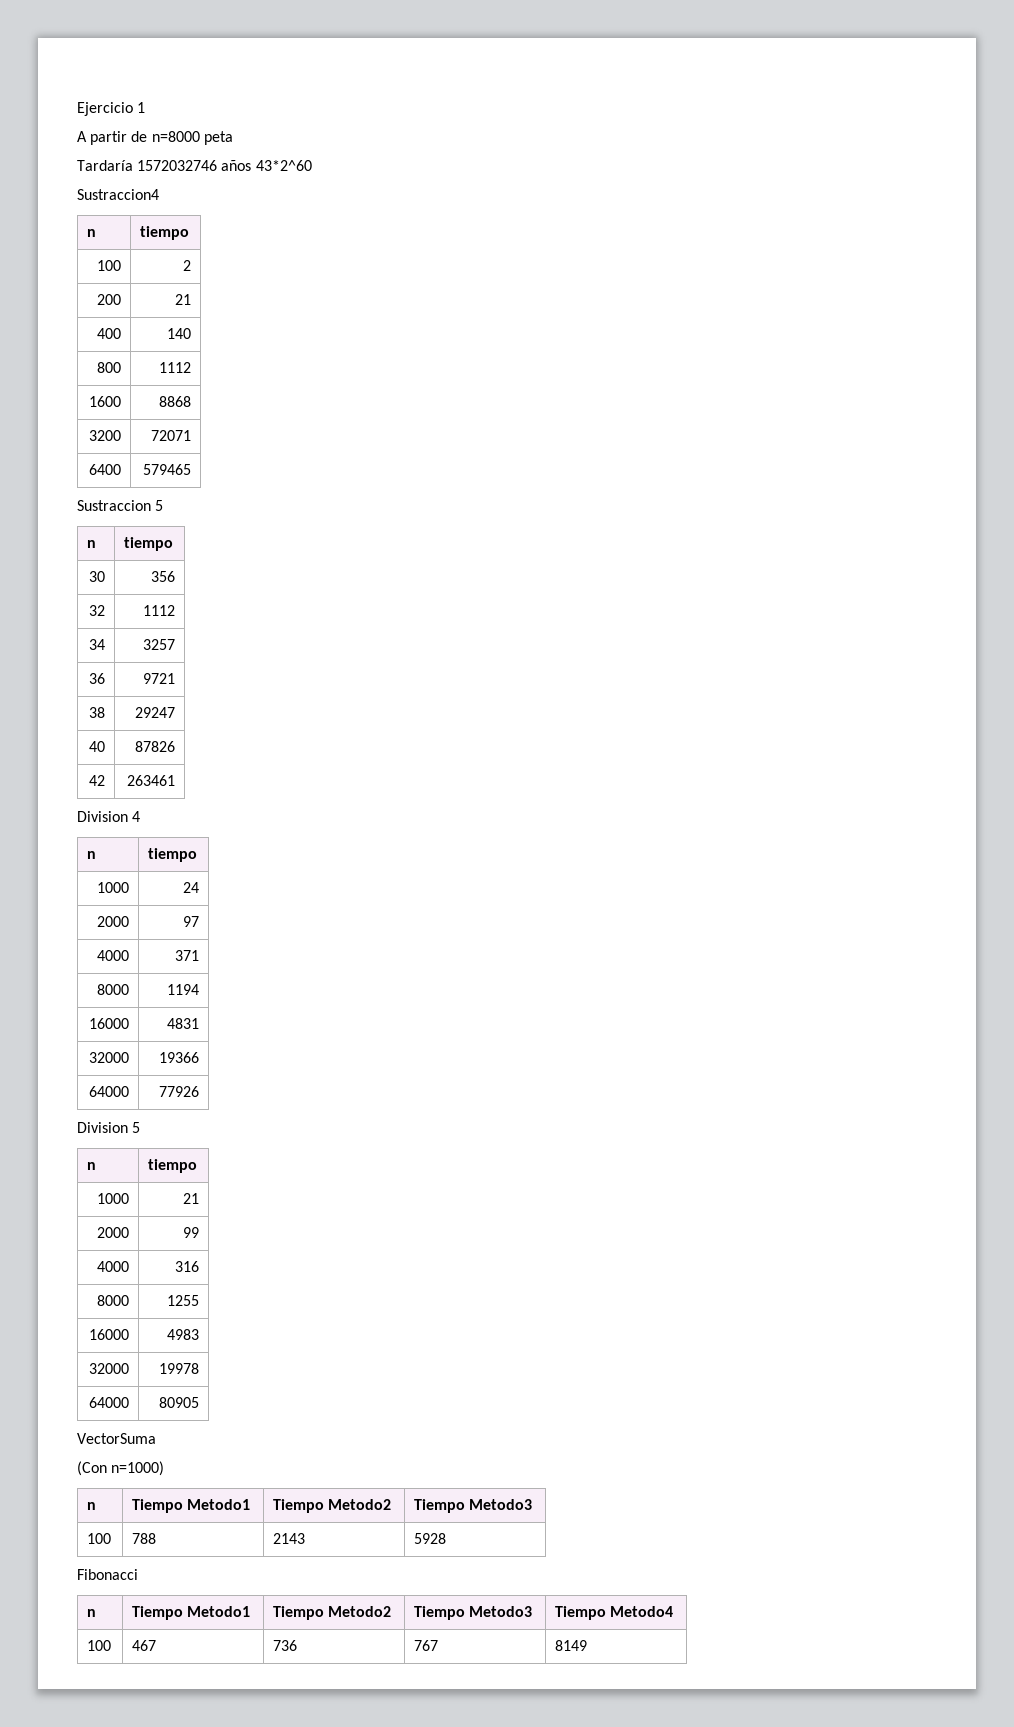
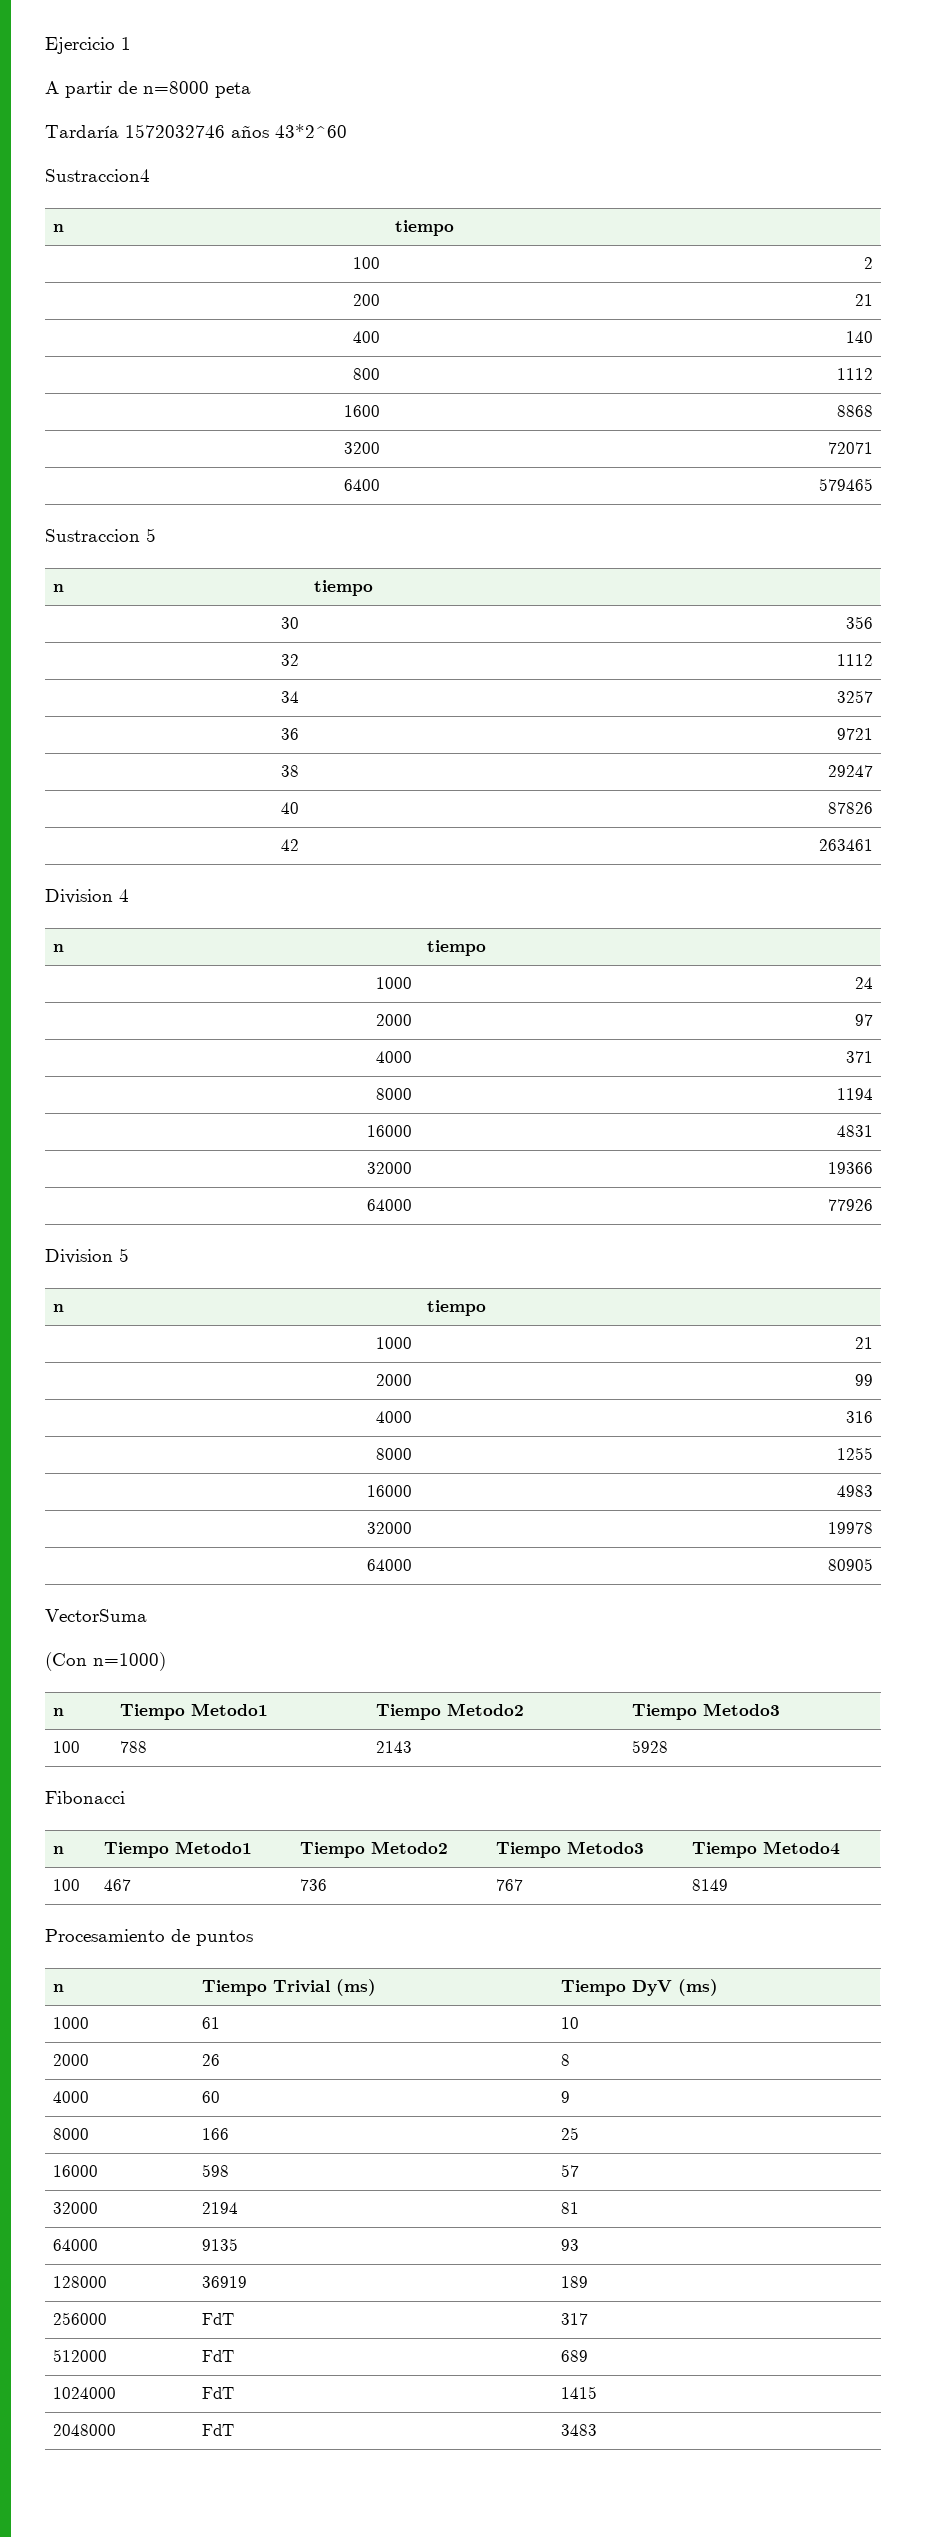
(588, 1645) none -> [45,1929,253,1946] [52,1984,64,1992] [201,1979,376,1996] [560,1979,718,1996] [52,2017,89,2029] [201,2017,220,2029] [560,2017,579,2029] [52,2054,89,2066] [201,2054,220,2066] [560,2054,570,2066] [52,2091,89,2103] [201,2091,220,2103] [560,2091,570,2103] [52,2128,89,2140] [201,2128,229,2140] [560,2127,579,2140] [52,2165,98,2177] [201,2164,229,2177] [560,2164,579,2177] [52,2202,98,2214] [201,2202,238,2214] [560,2202,579,2214] [52,2239,98,2251] [201,2238,238,2251] [560,2239,579,2251] [52,2276,107,2288] [201,2276,247,2288] [560,2276,588,2288] [52,2312,107,2325] [201,2313,234,2325] [560,2313,588,2325] [52,2349,107,2362] [201,2350,234,2362] [560,2350,588,2362] [52,2387,116,2399] [201,2387,234,2399] [560,2386,597,2399] [52,2424,116,2436] [201,2424,234,2436] [560,2424,597,2436] // Procesamiento de puntos // n | Tiempo Trivial (ms) | Tiempo DyV (ms) // 1000 | 61 | 10 // 2000 | 26 | 8 // 4000 | 60 | 9 // 8000 | 166 | 25 // 16000 | 598 | 57 // 32000 | 2194 | 81 // 64000 | 9135 | 93 // 128000 | 36919 | 189 // 256000 | FdT | 317 // 512000 | FdT | 689 // 1024000 | FdT | 1415 // 2048000 | FdT | 3483

